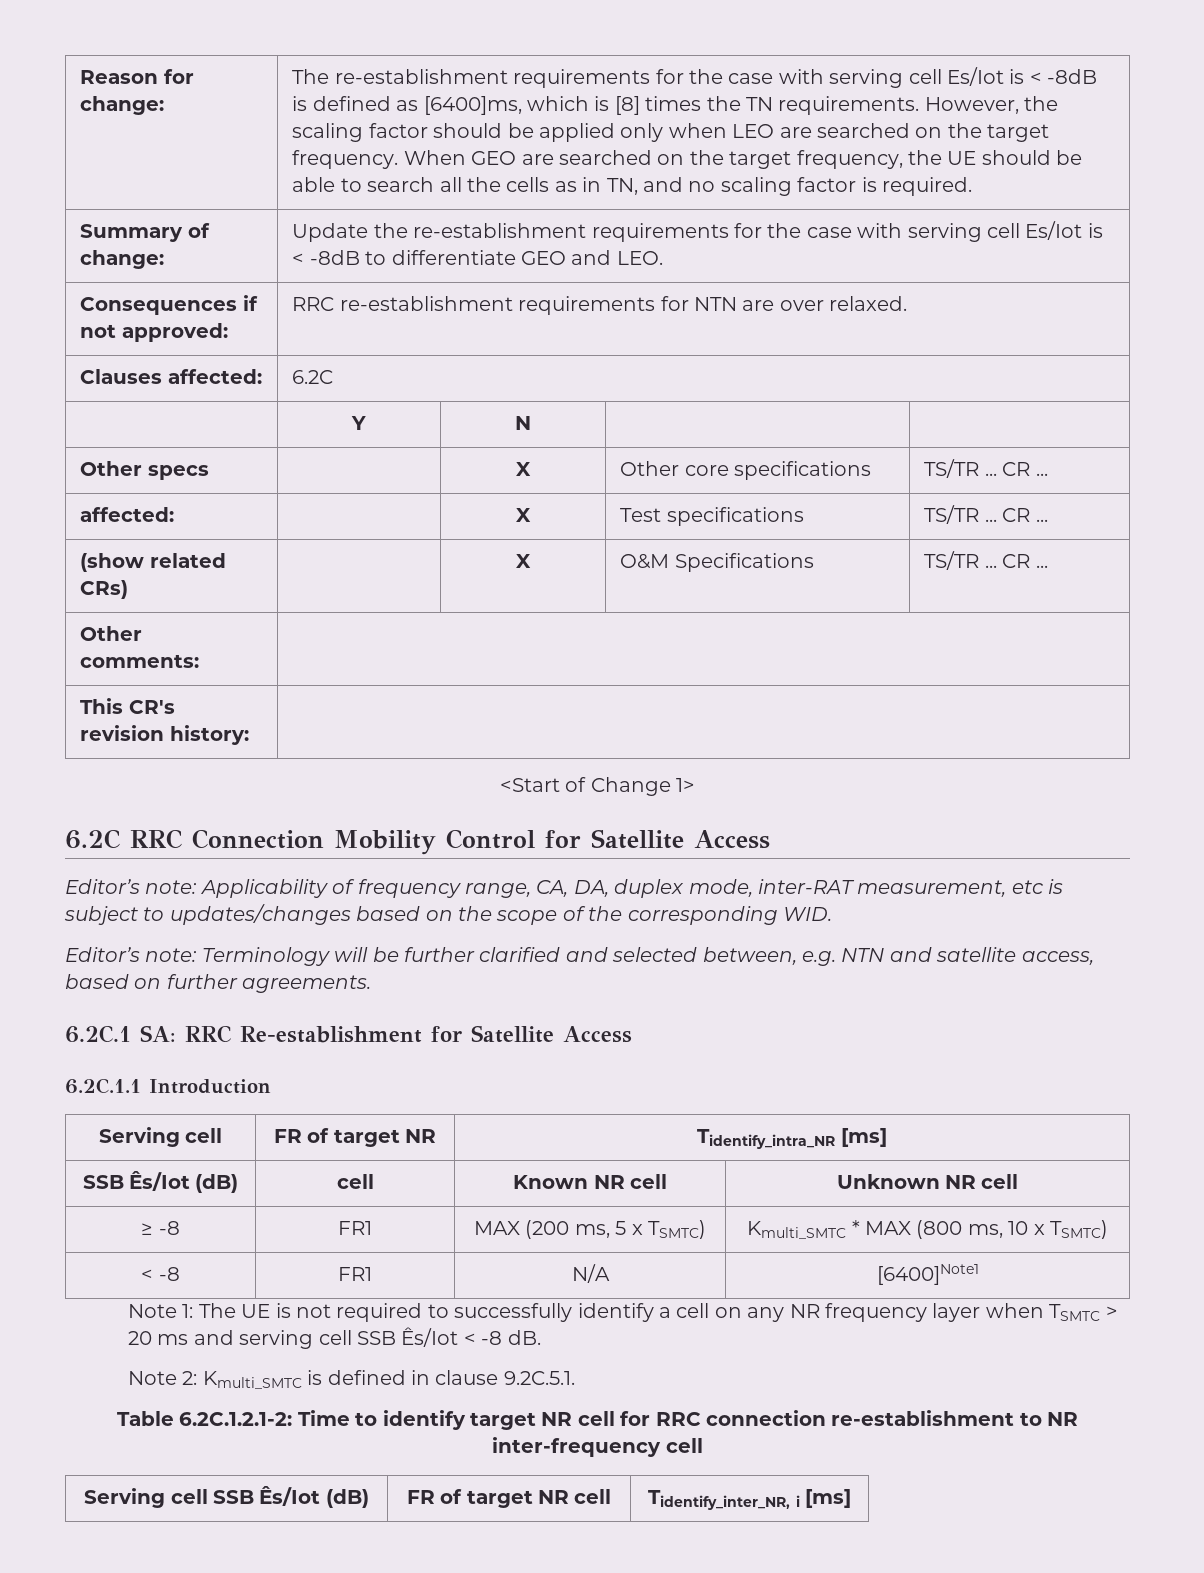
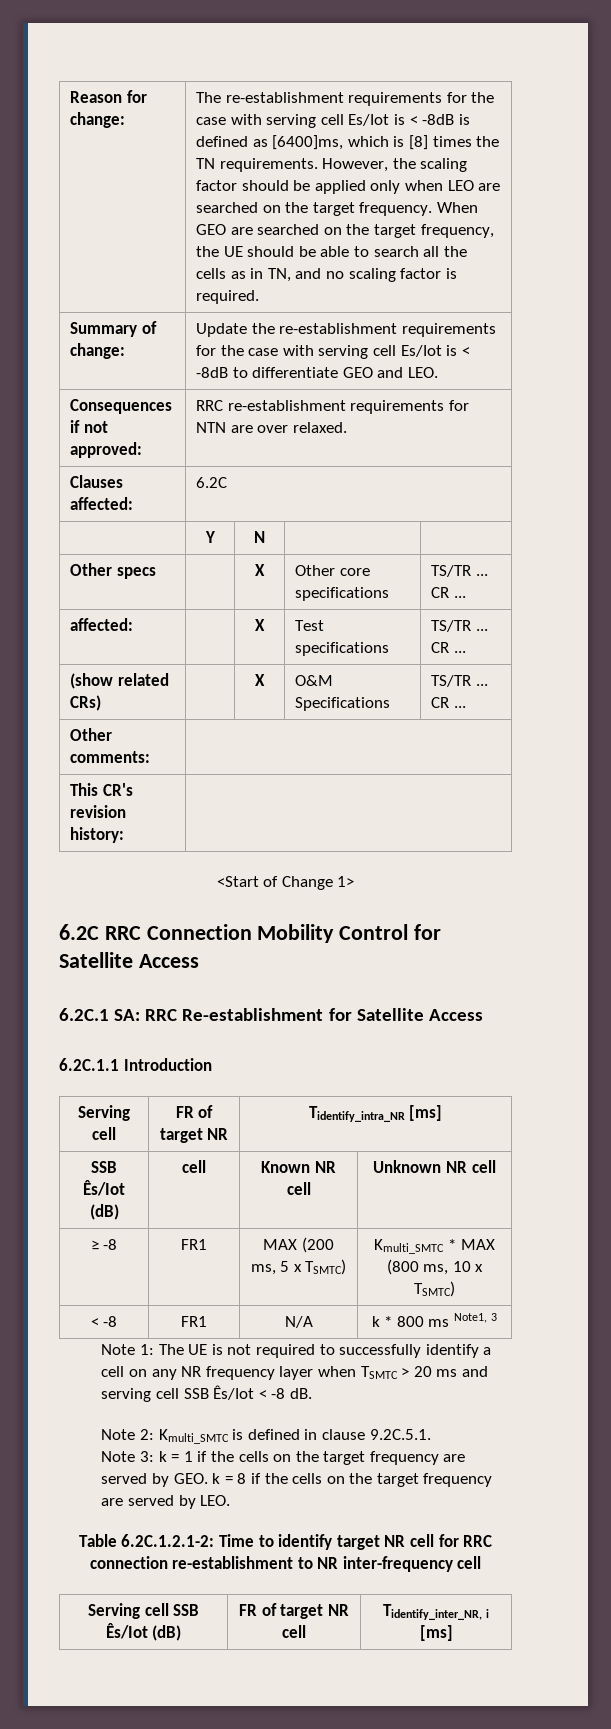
[65,879,1064,898] [64,904,832,925] [65,947,1094,966] [65,974,372,993] // Editor’s note: Applicability of frequency range, CA, DA, duplex mode, inter-RAT measurement, etc is subject to updates/changes based on the scope of the corresponding WID. // Editor’s note: Terminology will be further clarified and selected between, e.g. NTN and satellite access, based on further agreements. -> (199, 961) none
[876,1264,979,1285] [6400]Note1 -> [371,1313,498,1327] k * 800 ms Note1, 3
(575, 1378) none -> [101,1451,466,1465] [101,1473,493,1487] [101,1495,231,1509] // Note 3: k = 1 if the cells on the target frequency are served by GEO. k = 8 if the cells on the target frequency are served by LEO.

